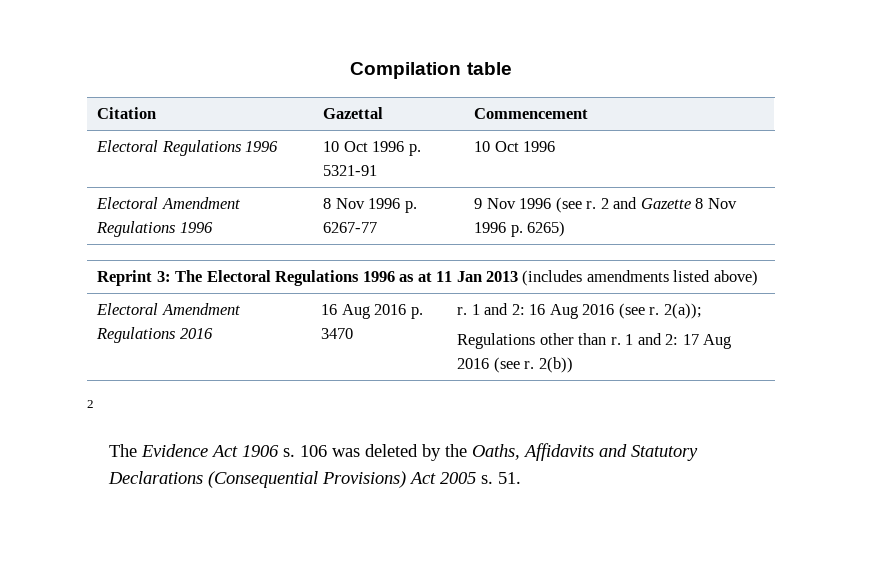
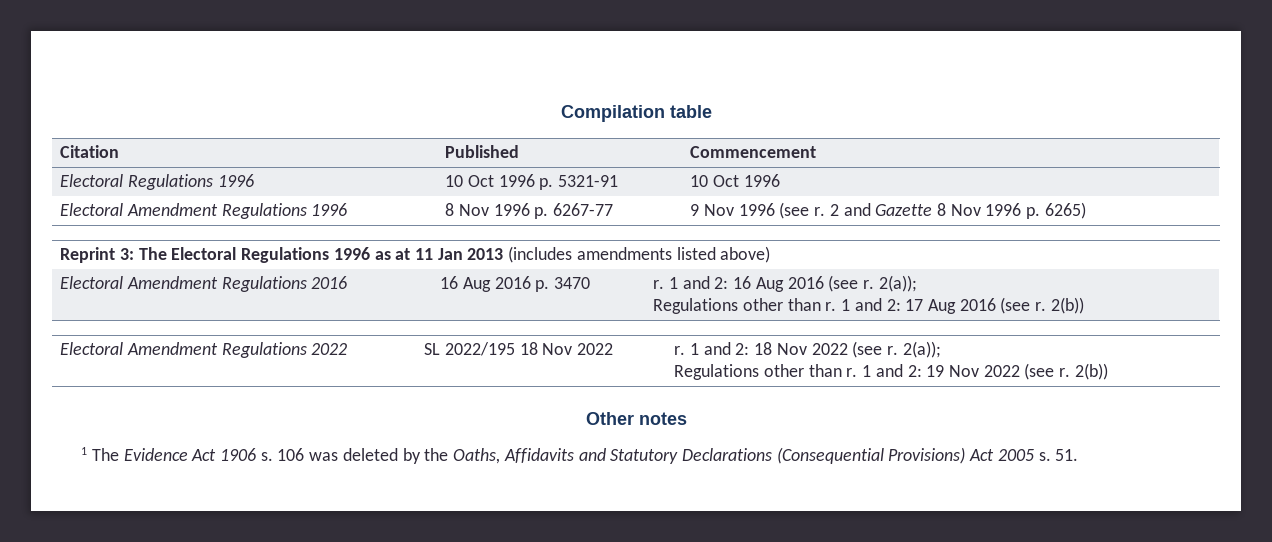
[323,107,384,119] Gazettal -> [445,145,520,158] Published
[87,400,94,408] // 2 // -> [60,342,348,358] [424,342,614,356] [674,341,941,358] [674,363,1108,380] [585,412,687,425] [81,447,88,455] // Electoral Amendment Regulations 2022 | SL 2022/195 18 Nov 2022 | r. 1 and 2: 18 Nov 2022 (see r. 2(a)); // Regulations other than r. 1 and 2: 19 Nov 2022 (see r. 2(b)) // Other notes // 1

